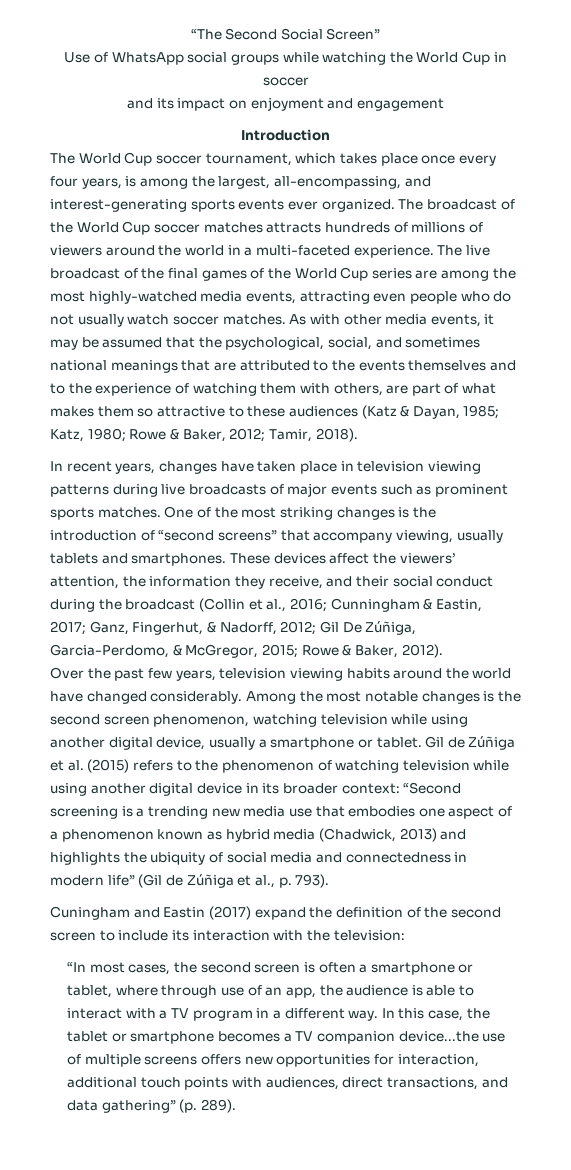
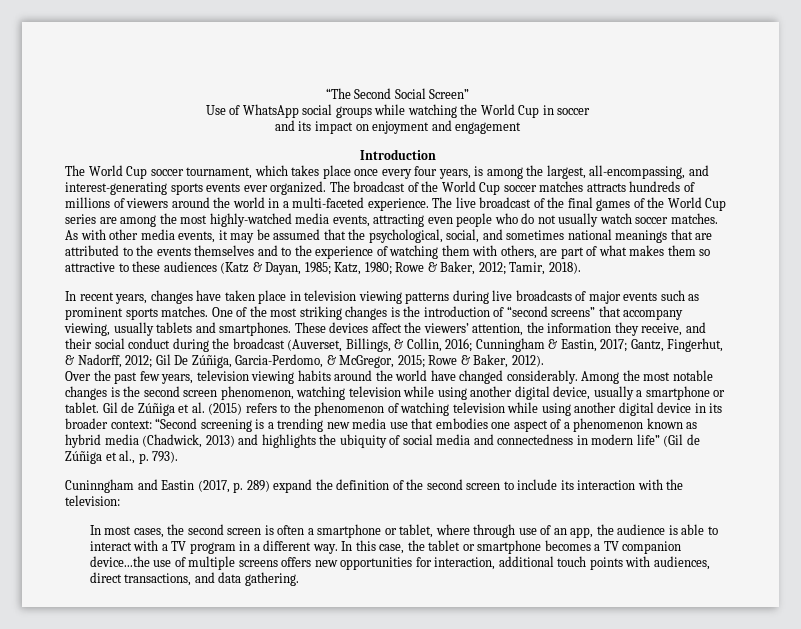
[198,598,287,612] (Collin et al., -> [287,338,442,352] (Auverset, Billings, & Collin,
[89,621,129,635] Ganz, -> [630,339,664,352] Gantz,
[50,906,130,920] Cuningham -> [65,479,134,493] Cuninngham
[208,906,251,920] (2017) -> [197,480,270,493] (2017, p. 289)
[67,962,87,972] “In -> [89,525,101,535] In
[101,1099,236,1113] gathering” (p. 289). -> [244,572,299,586] gathering.

